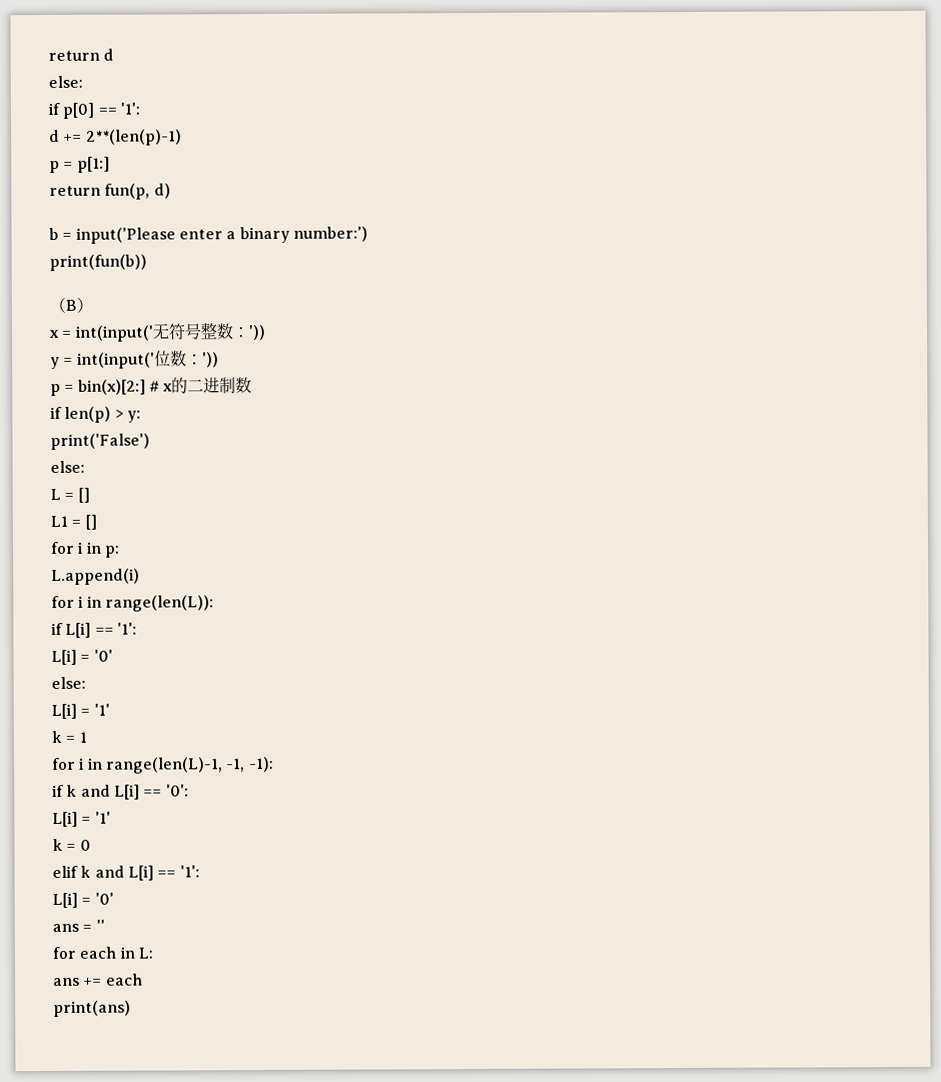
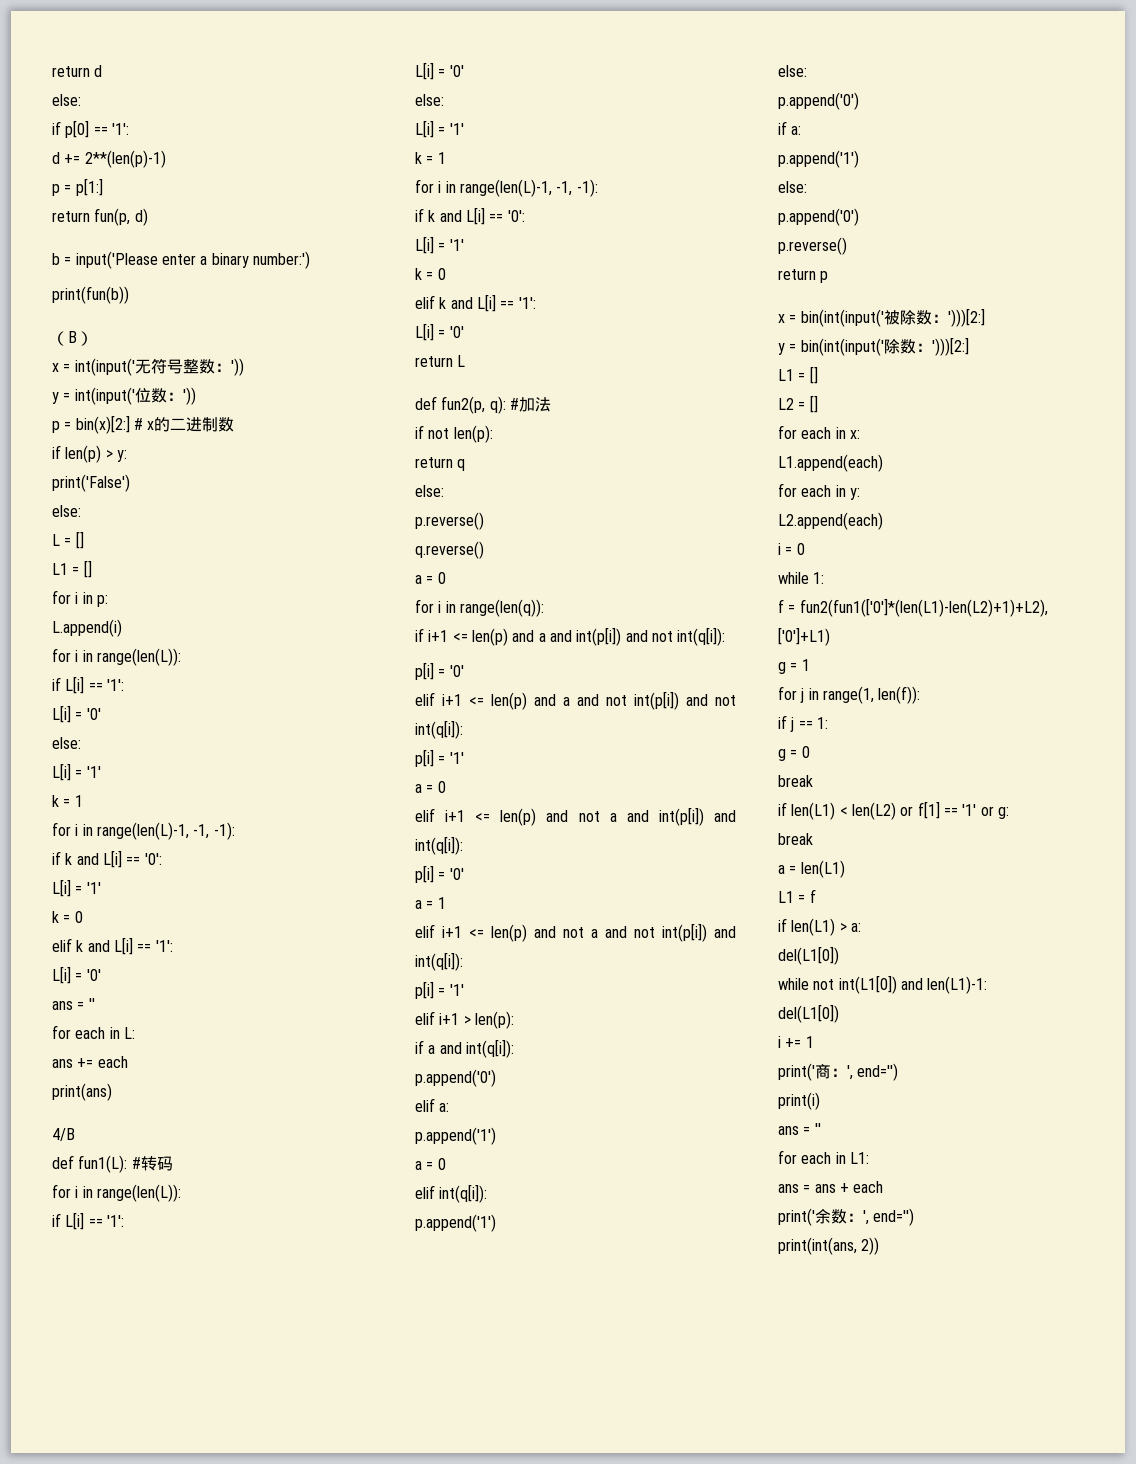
(131, 1008) none -> [52,1128,75,1141] [52,1155,173,1173] [52,1184,181,1202] [52,1212,124,1230] [415,62,464,80] [415,94,444,106] [415,120,464,138] [415,152,446,164] [415,179,598,197] [415,207,525,225] [415,236,464,254] [415,268,446,280] [415,294,536,312] [415,323,464,341] [415,355,466,367] [415,396,551,414] [415,425,493,443] [415,457,466,471] [415,485,444,497] [415,512,484,530] [415,541,484,559] [415,572,446,584] [415,599,544,617] [415,627,726,646] [415,662,464,680] [415,691,736,710] [415,720,463,739] [415,749,464,767] [415,781,446,793] [415,807,736,826] [415,836,463,855] [415,865,464,883] [415,897,446,909] [415,923,736,942] [415,952,463,971] [415,981,464,999] [415,1011,514,1029] [415,1039,514,1058] [415,1069,496,1087] [415,1098,450,1112] [415,1127,496,1145] [415,1158,446,1170] [415,1184,488,1203] [415,1214,496,1232] [778,65,807,77] [778,92,859,110] [778,121,802,135] [778,150,859,168] [778,181,807,193] [778,208,859,226] [778,237,847,255] [778,269,829,283] [778,308,985,327] [778,337,969,356] [778,366,818,384] [778,395,818,413] [778,425,860,439] [778,454,883,472] [778,483,860,500] [778,512,883,530] [778,543,805,555] [778,572,825,584] [778,598,1048,617] [778,627,830,646] [778,659,810,674] [778,686,921,704] [778,715,828,732] [778,746,810,761] [778,775,813,787] [778,801,1009,820] [778,833,813,845] [778,860,845,878] [778,889,816,903] [778,918,861,936] [778,946,839,965] [778,975,988,994] [778,1004,839,1023] [778,1036,814,1048] [778,1063,899,1081] [778,1092,820,1110] [778,1123,821,1135] [778,1150,869,1164] [778,1181,884,1193] [778,1208,915,1226] [778,1237,880,1255] // 4/B // def fun1(L): #转码 // for i in range(len(L)): // if L[i] == '1': // L[i] = '0' // else: // L[i] = '1' // k = 1 // for i in range(len(L)-1, -1, -1): // if k and L[i] == '0': // L[i] = '1' // k = 0 // elif k and L[i] == '1': // L[i] = '0' // return L // def fun2(p, q): #加法 // if not len(p): // return q // else: // p.reverse() // q.reverse() // a = 0 // for i in range(len(q)): // if i+1 <= len(p) and a and int(p[i]) and not int(q[i]): // p[i] = '0' // elif i+1 <= len(p) and a and not int(p[i]) and not int(q[i]): // p[i] = '1' // a = 0 // elif i+1 <= len(p) and not a and int(p[i]) and int(q[i]): // p[i] = '0' // a = 1 // elif i+1 <= len(p) and not a and not int(p[i]) and int(q[i]): // p[i] = '1' // elif i+1 > len(p): // if a and int(q[i]): // p.append('0') // elif a: // p.append('1') // a = 0 // elif int(q[i]): // p.append('1') // else: // p.append('0') // if a: // p.append('1') // else: // p.append('0') // p.reverse() // return p // x = bin(int(input('被除数：')))[2:] // y = bin(int(input('除数：')))[2:] // L1 = [] // L2 = [] // for each in x: // L1.append(each) // for each in y: // L2.append(each) // i = 0 // while 1: // f = fun2(fun1(['0']*(len(L1)-len(L2)+1)+L2), ['0']+L1) // g = 1 // for j in range(1, len(f)): // if j == 1: // g = 0 // break // if len(L1) < len(L2) or f[1] == '1' or g: // break // a = len(L1) // L1 = f // if len(L1) > a: // del(L1[0]) // while not int(L1[0]) and len(L1)-1: // del(L1[0]) // i += 1 // print('商：', end='') // print(i) // ans = '' // for each in L1: // ans = ans + each // print('余数：', end='') // print(int(ans, 2))

